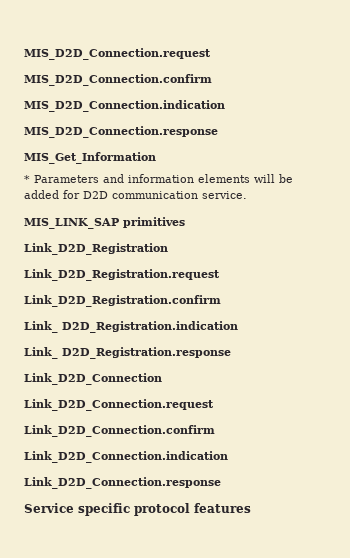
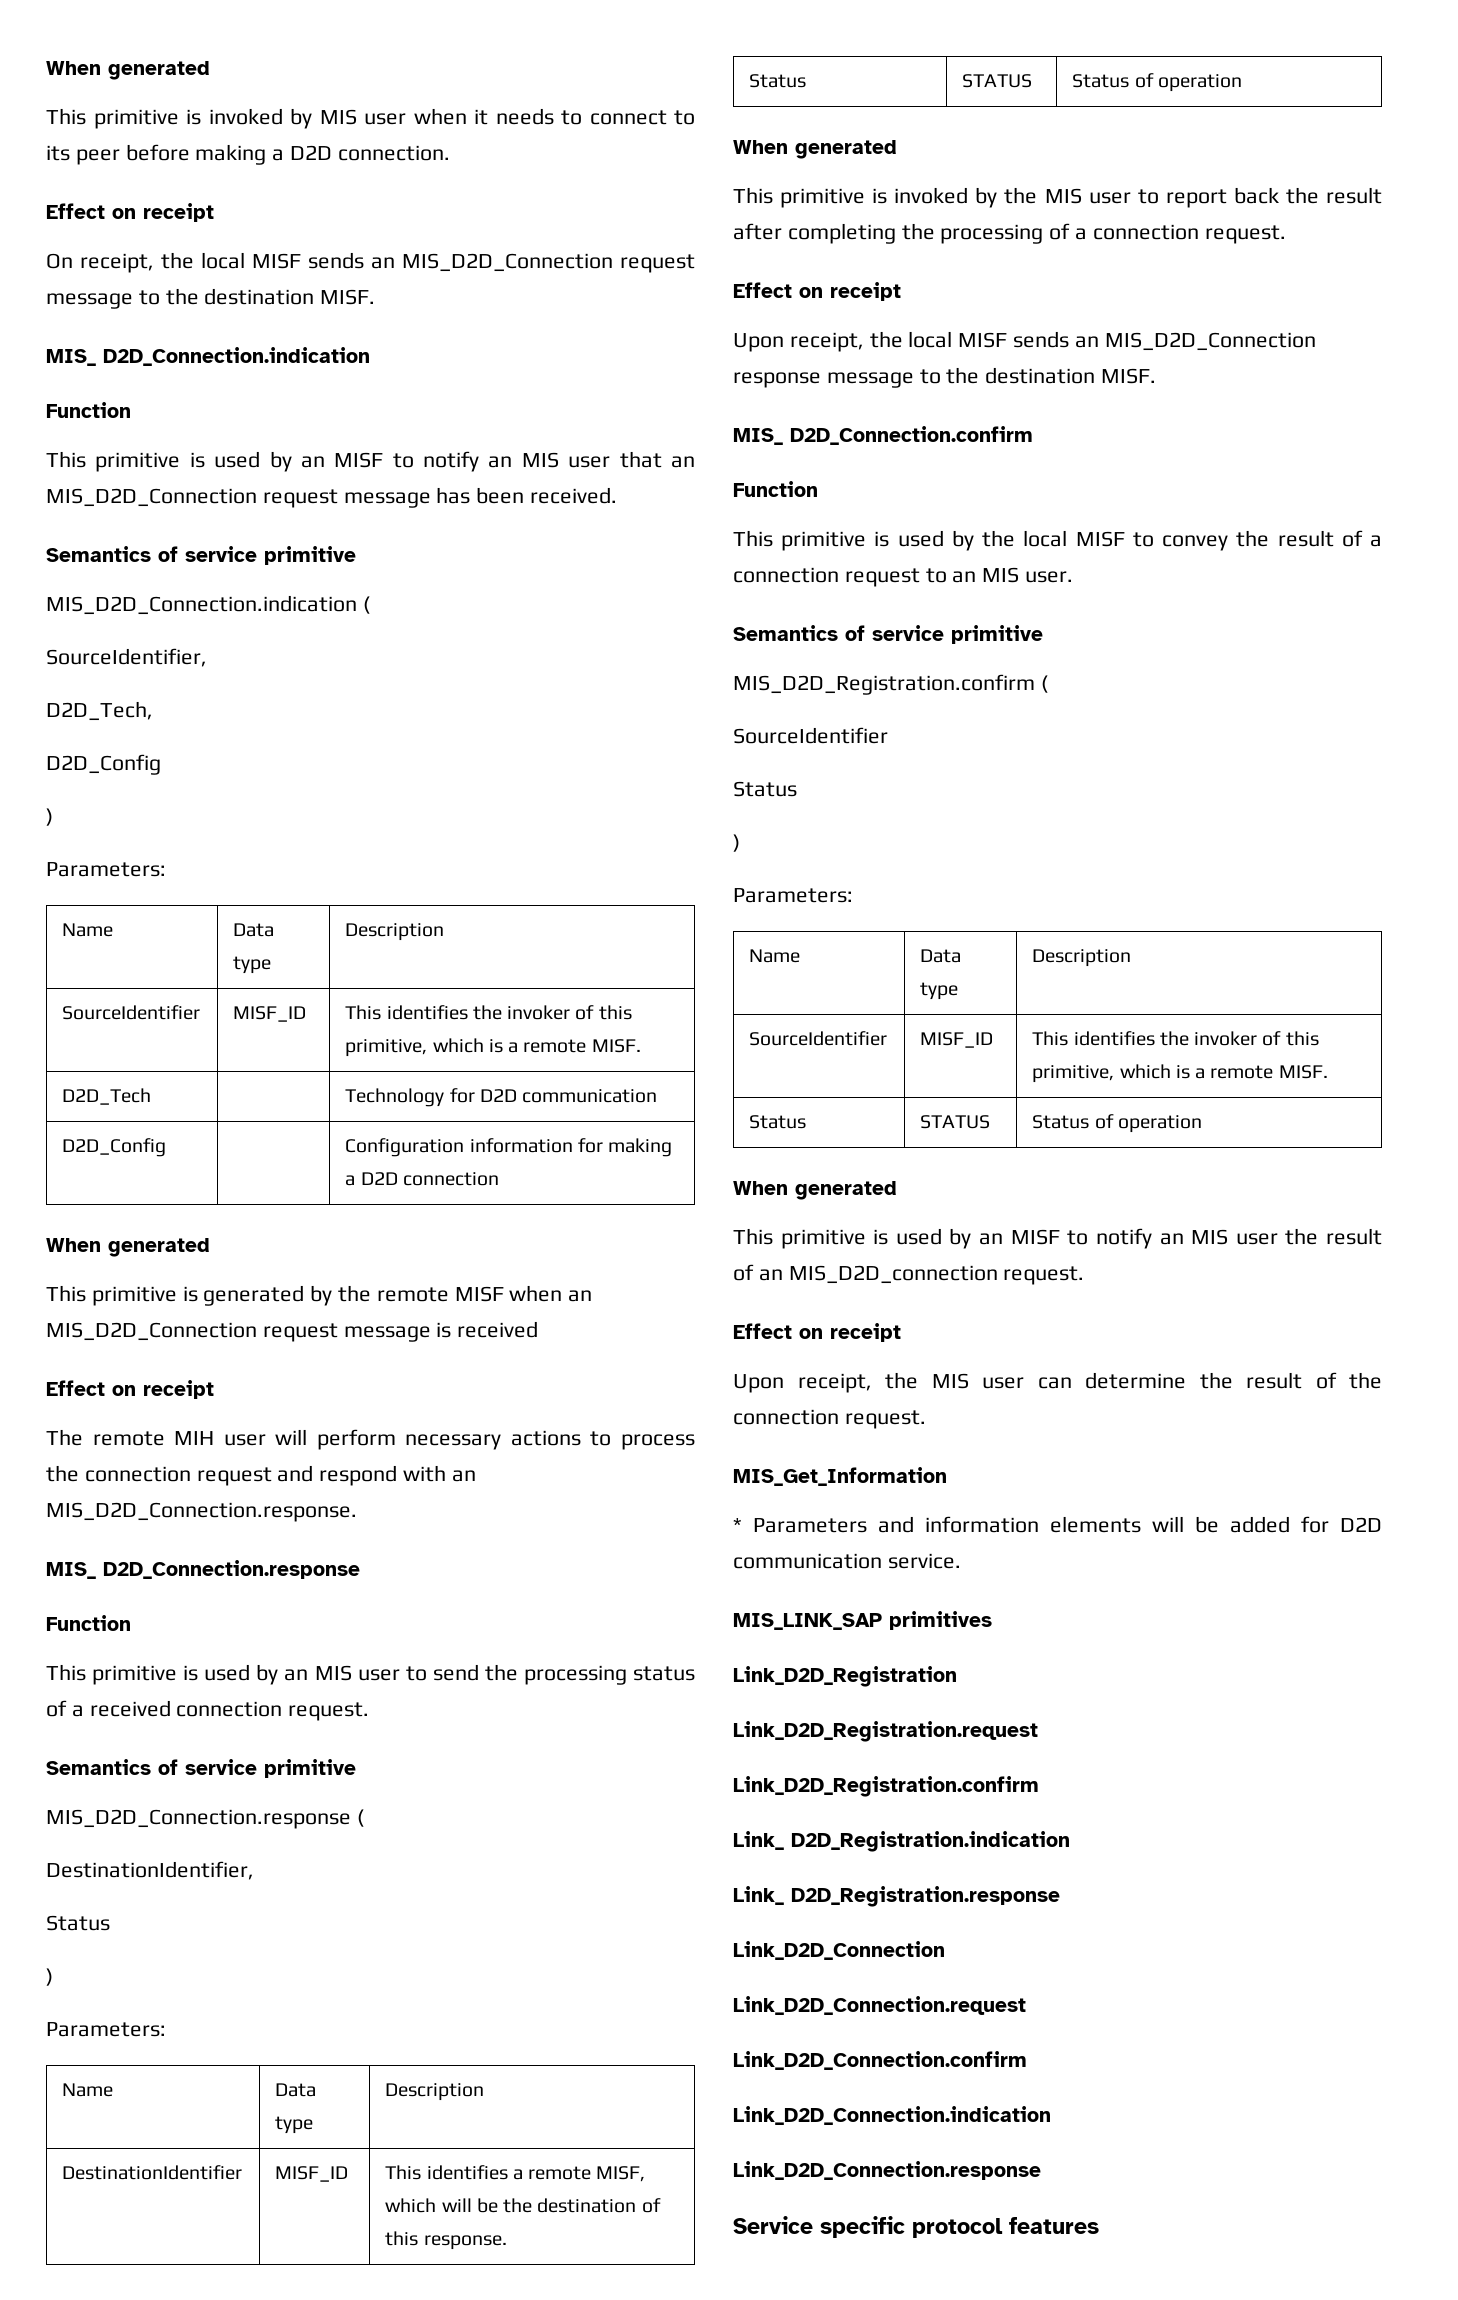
[24,48,211,60] [24,74,212,86] [24,100,225,112] [24,126,218,138] MIS_D2D_Connection.request // MIS_D2D_Connection.confirm // MIS_D2D_Connection.indication // MIS_D2D_Connection.response -> [46,61,210,80] [46,108,695,129] [46,144,450,165] [46,203,214,222] [46,252,695,273] [46,288,376,309] [46,347,370,366] [46,402,131,418] [46,451,695,472] [46,487,618,508] [46,546,356,565] [46,595,370,615] [46,648,207,667] [46,701,153,721] [46,754,161,775] [46,808,53,826] [46,862,166,877] [62,923,114,937] [233,923,275,937] [233,956,272,974] [345,923,445,941] [62,1005,201,1020] [233,1006,307,1022] [345,1005,632,1020] [345,1038,641,1057] [62,1088,152,1105] [345,1088,658,1107] [62,1138,167,1157] [345,1138,673,1157] [345,1172,499,1186] [46,1238,210,1257] [46,1285,593,1306] [46,1321,539,1342] [46,1380,214,1399] [46,1429,695,1450] [46,1465,476,1486] [46,1502,357,1522] [46,1560,360,1579] [46,1615,131,1631] [46,1664,695,1685] [46,1700,370,1721] [46,1759,356,1778] [46,1809,364,1829] [46,1861,254,1880] [46,1915,110,1931] [46,1968,53,1986] [46,2022,166,2037] [62,2083,114,2097] [275,2083,317,2097] [275,2116,314,2134] [385,2083,485,2101] [62,2165,243,2180] [275,2166,349,2182] [385,2165,646,2182] [385,2198,661,2213] [385,2231,507,2250] [749,74,807,88] [962,74,1033,88] [1072,73,1242,92] [733,140,897,159] [733,187,1382,208] [733,223,1286,244] [733,282,901,301] [733,331,1316,352] [733,367,1157,388] [733,426,1033,445] [733,481,818,497] [733,530,1382,551] [733,567,1074,587] [733,625,1043,644] [733,674,1048,695] [733,727,888,744] [733,781,797,797] [733,834,740,852] [733,888,853,903] [749,949,801,963] [920,949,962,963] [920,982,959,1000] [1032,949,1132,967] [749,1031,888,1046] [920,1032,994,1048] [1032,1031,1319,1046] [1032,1064,1328,1083] [749,1115,807,1129] [920,1115,991,1129] [1032,1114,1202,1133] [733,1181,897,1200] [733,1228,1383,1249] [733,1264,1085,1285] [733,1323,901,1342] [733,1372,1382,1393] [733,1409,926,1429] When generated // This primitive is invoked by MIS user when it needs to connect to its peer before making a D2D connection. // Effect on receipt // On receipt, the local MISF sends an MIS_D2D_Connection request message to the destination MISF. // MIS_ D2D_Connection.indication // Function // This primitive is used by an MISF to notify an MIS user that an MIS_D2D_Connection request message has been received. // Semantics of service primitive // MIS_D2D_Connection.indication ( // SourceIdentifier, // D2D_Tech, // D2D_Config // ) // Parameters: // Name | Data type | Description // SourceIdentifier | MISF_ID | This identifies the invoker of this primitive, which is a remote MISF. // D2D_Tech | | Technology for D2D communication // D2D_Config | | Configuration information for making a D2D connection // When generated // This primitive is generated by the remote MISF when an MIS_D2D_Connection request message is received // Effect on receipt // The remote MIH user will perform necessary actions to process the connection request and respond with an MIS_D2D_Connection.response. // MIS_ D2D_Connection.response // Function // This primitive is used by an MIS user to send the processing status of a received connection request. // Semantics of service primitive // MIS_D2D_Connection.response ( // DestinationIdentifier, // Status // ) // Parameters: // Name | Data type | Description // DestinationIdentifier | MISF_ID | This identifies a remote MISF, which will be the destination of this response. // Status | STATUS | Status of operation // When generated // This primitive is invoked by the MIS user to report back the result after completing the processing of a connection request. // Effect on receipt // Upon receipt, the local MISF sends an MIS_D2D_Connection response message to the destination MISF. // MIS_ D2D_Connection.confirm // Function // This primitive is used by the local MISF to convey the result of a connection request to an MIS user. // Semantics of service primitive // MIS_D2D_Registration.confirm ( // SourceIdentifier // Status // ) // Parameters: // Name | Data type | Description // SourceIdentifier | MISF_ID | This identifies the invoker of this primitive, which is a remote MISF. // Status | STATUS | Status of operation // When generated // This primitive is used by an MISF to notify an MIS user the result of an MIS_D2D_connection request. // Effect on receipt // Upon receipt, the MIS user can determine the result of the connection request.

